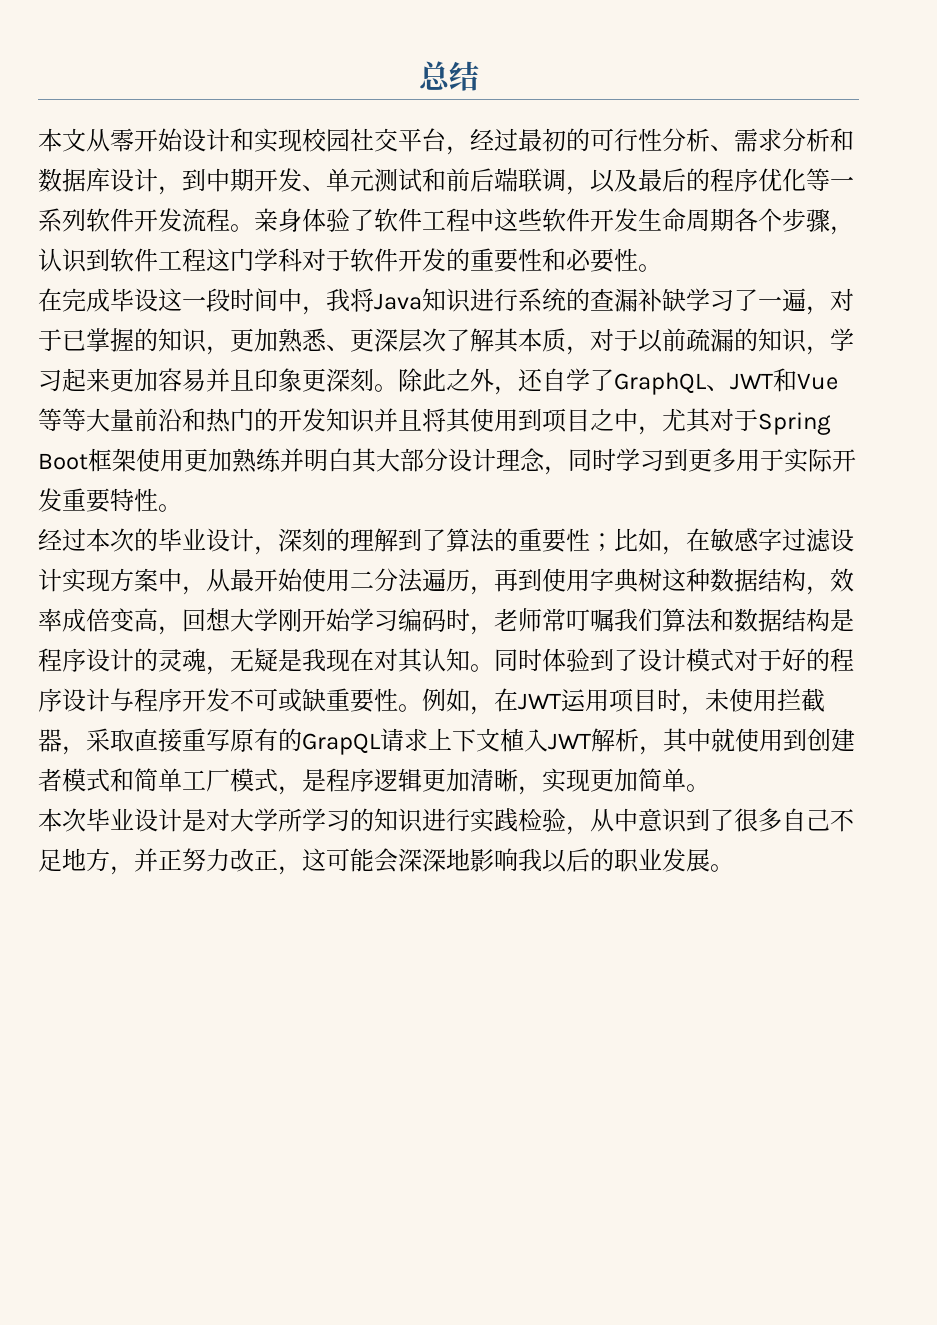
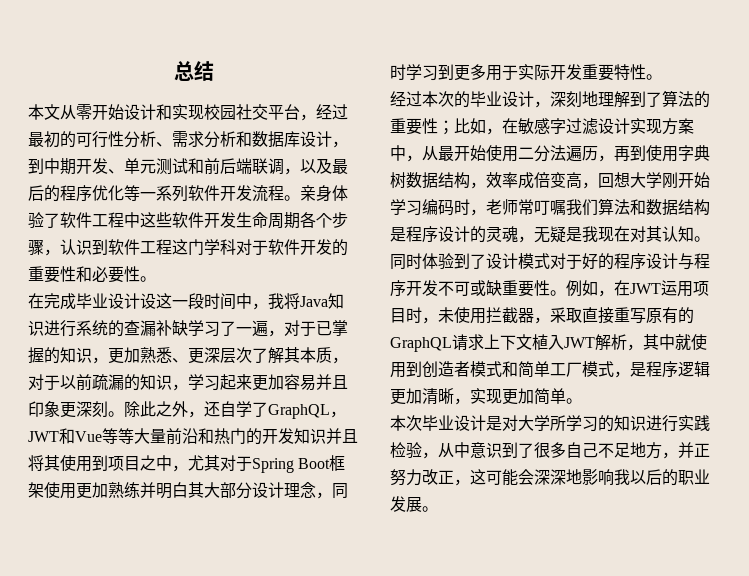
(134, 300) none -> [92,293,140,309] 业设计
[706,385,730,391] 、 -> [330,411,346,418] ，
[326,528,350,552] 的 -> [582,91,598,107] 地
[662,568,710,592] 这种 -> (406, 180) none
[302,733,380,755] GrapQL -> [390,337,452,352] GraphQL
[831,728,855,752] 建 -> [438,361,454,377] 造

